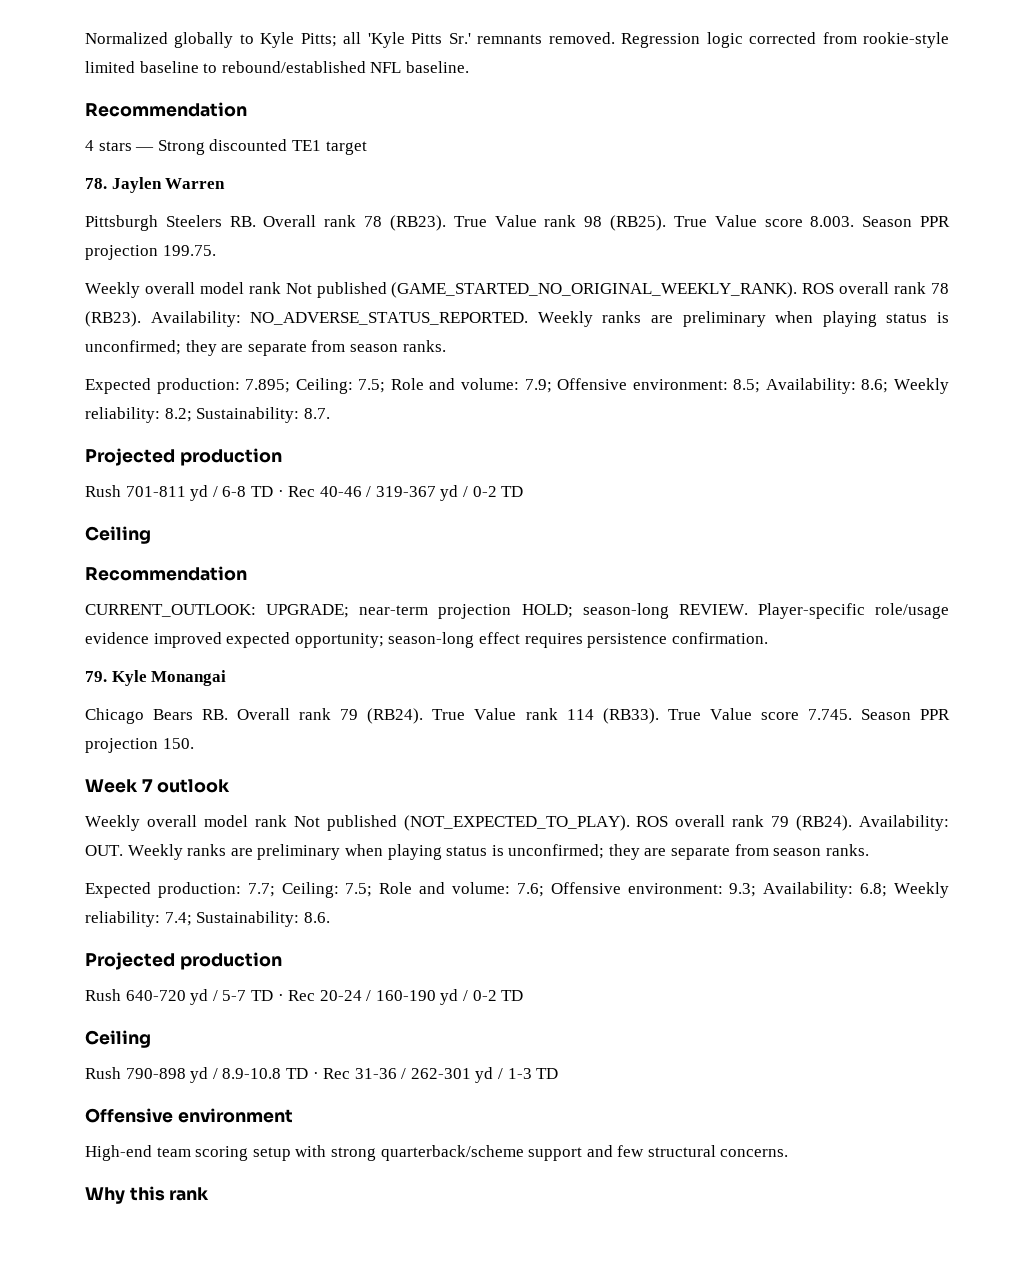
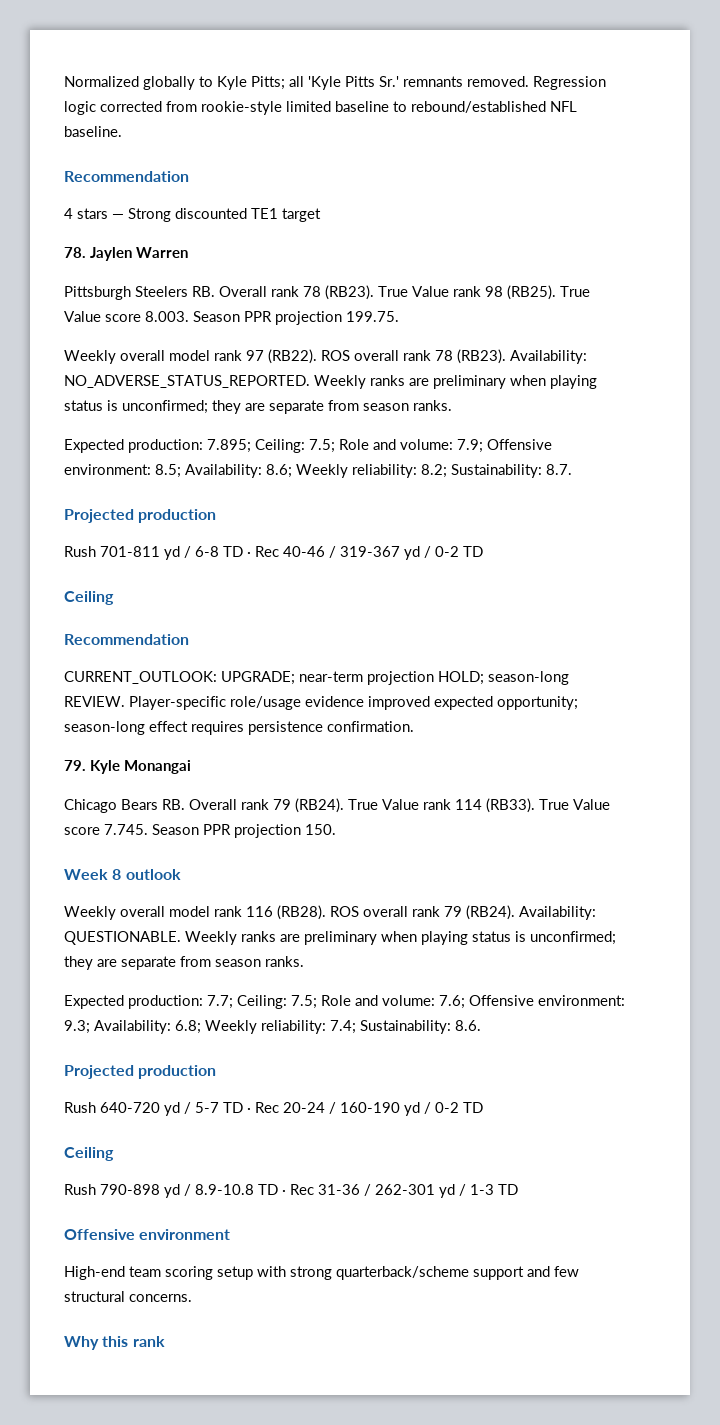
[285,282,798,298] Not published (GAME_STARTED_NO_ORIGINAL_WEEKLY_RANK). -> [246,349,317,364] 97 (RB22).
[141,779,153,792] 7 -> [112,869,122,880] 8
[293,815,630,831] Not published (NOT_EXPECTED_TO_PLAY). -> [246,905,326,920] 116 (RB28).
[85,845,123,856] OUT. -> [64,931,181,945] QUESTIONABLE.

